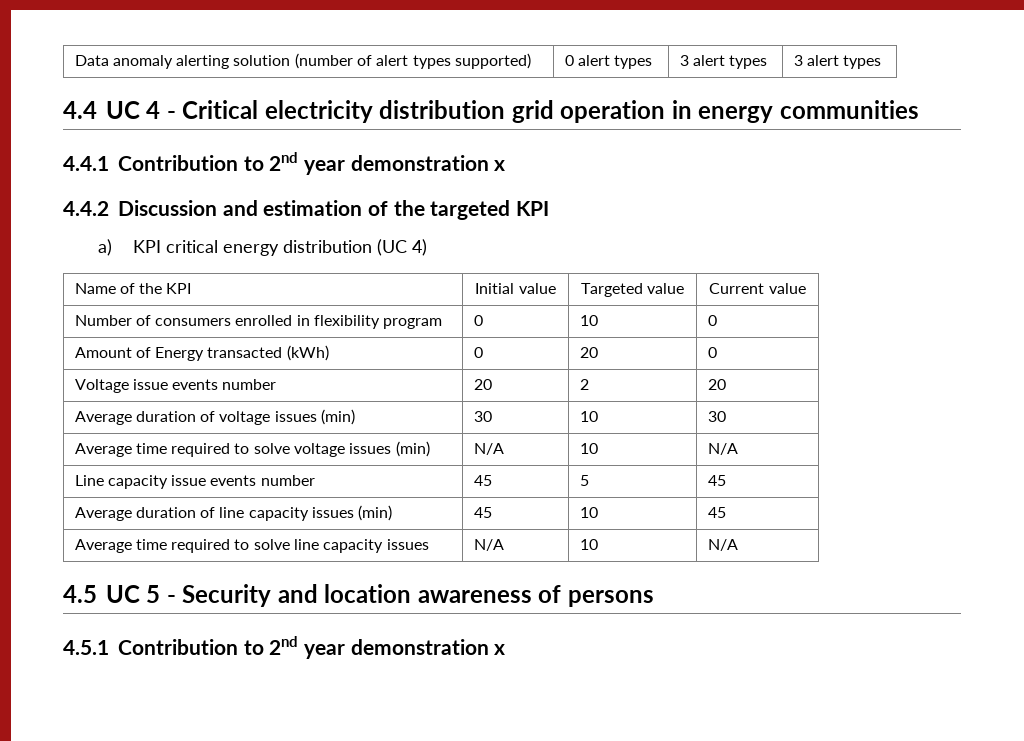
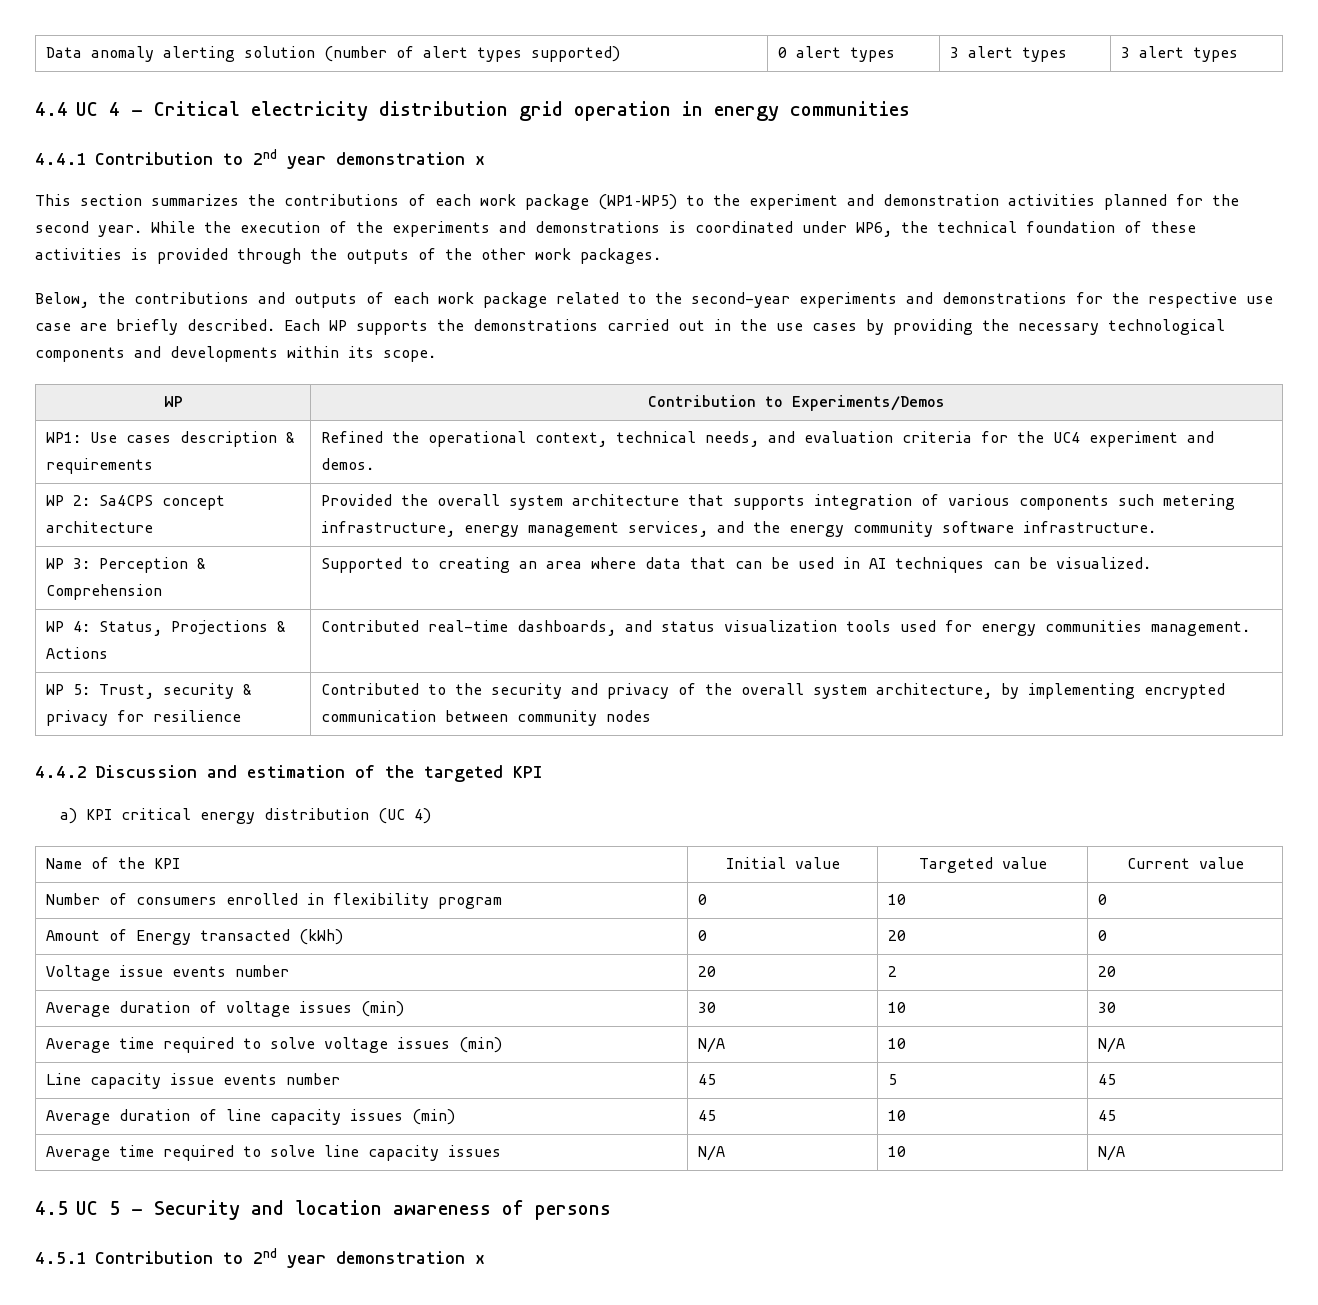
(506, 165) none -> [35,194,1239,210] [35,221,1196,237] [35,248,661,264] [35,292,1273,308] [35,319,1225,335] [35,346,436,362] [163,396,183,407] [647,395,945,411] [46,431,296,447] [46,458,154,474] [321,431,1215,447] [321,458,375,470] [46,495,226,510] [46,521,154,533] [321,494,1236,510] [321,521,1157,537] [46,557,207,573] [46,584,163,600] [321,557,1152,573] [46,620,287,636] [46,647,109,659] [321,620,1251,636] [46,683,253,699] [46,710,242,726] [321,683,1226,699] [321,710,652,726] // This section summarizes the contributions of each work package (WP1–WP5) to the experiment and demonstration activities planned for the second year. While the execution of the experiments and demonstrations is coordinated under WP6, the technical foundation of these activities is provided through the outputs of the other work packages. // Below, the contributions and outputs of each work package related to the second-year experiments and demonstrations for the respective use case are briefly described. Each WP supports the demonstrations carried out in the use cases by providing the necessary technological components and developments within its scope. // WP | Contribution to Experiments/Demos // WP1: Use cases description & requirements | Refined the operational context, technical needs, and evaluation criteria for the UC4 experiment and demos. // WP 2: Sa4CPS concept architecture | Provided the overall system architecture that supports integration of various components such metering infrastructure, energy management services, and the energy community software infrastructure. // WP 3: Perception & Comprehension | Supported to creating an area where data that can be used in AI techniques can be visualized. // WP 4: Status, Projections & Actions | Contributed real-time dashboards, and status visualization tools used for energy communities management. // WP 5: Trust, security & privacy for resilience | Contributed to the security and privacy of the overall system architecture, by implementing encrypted communication between community nodes

